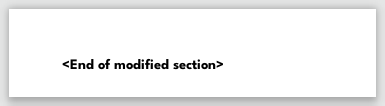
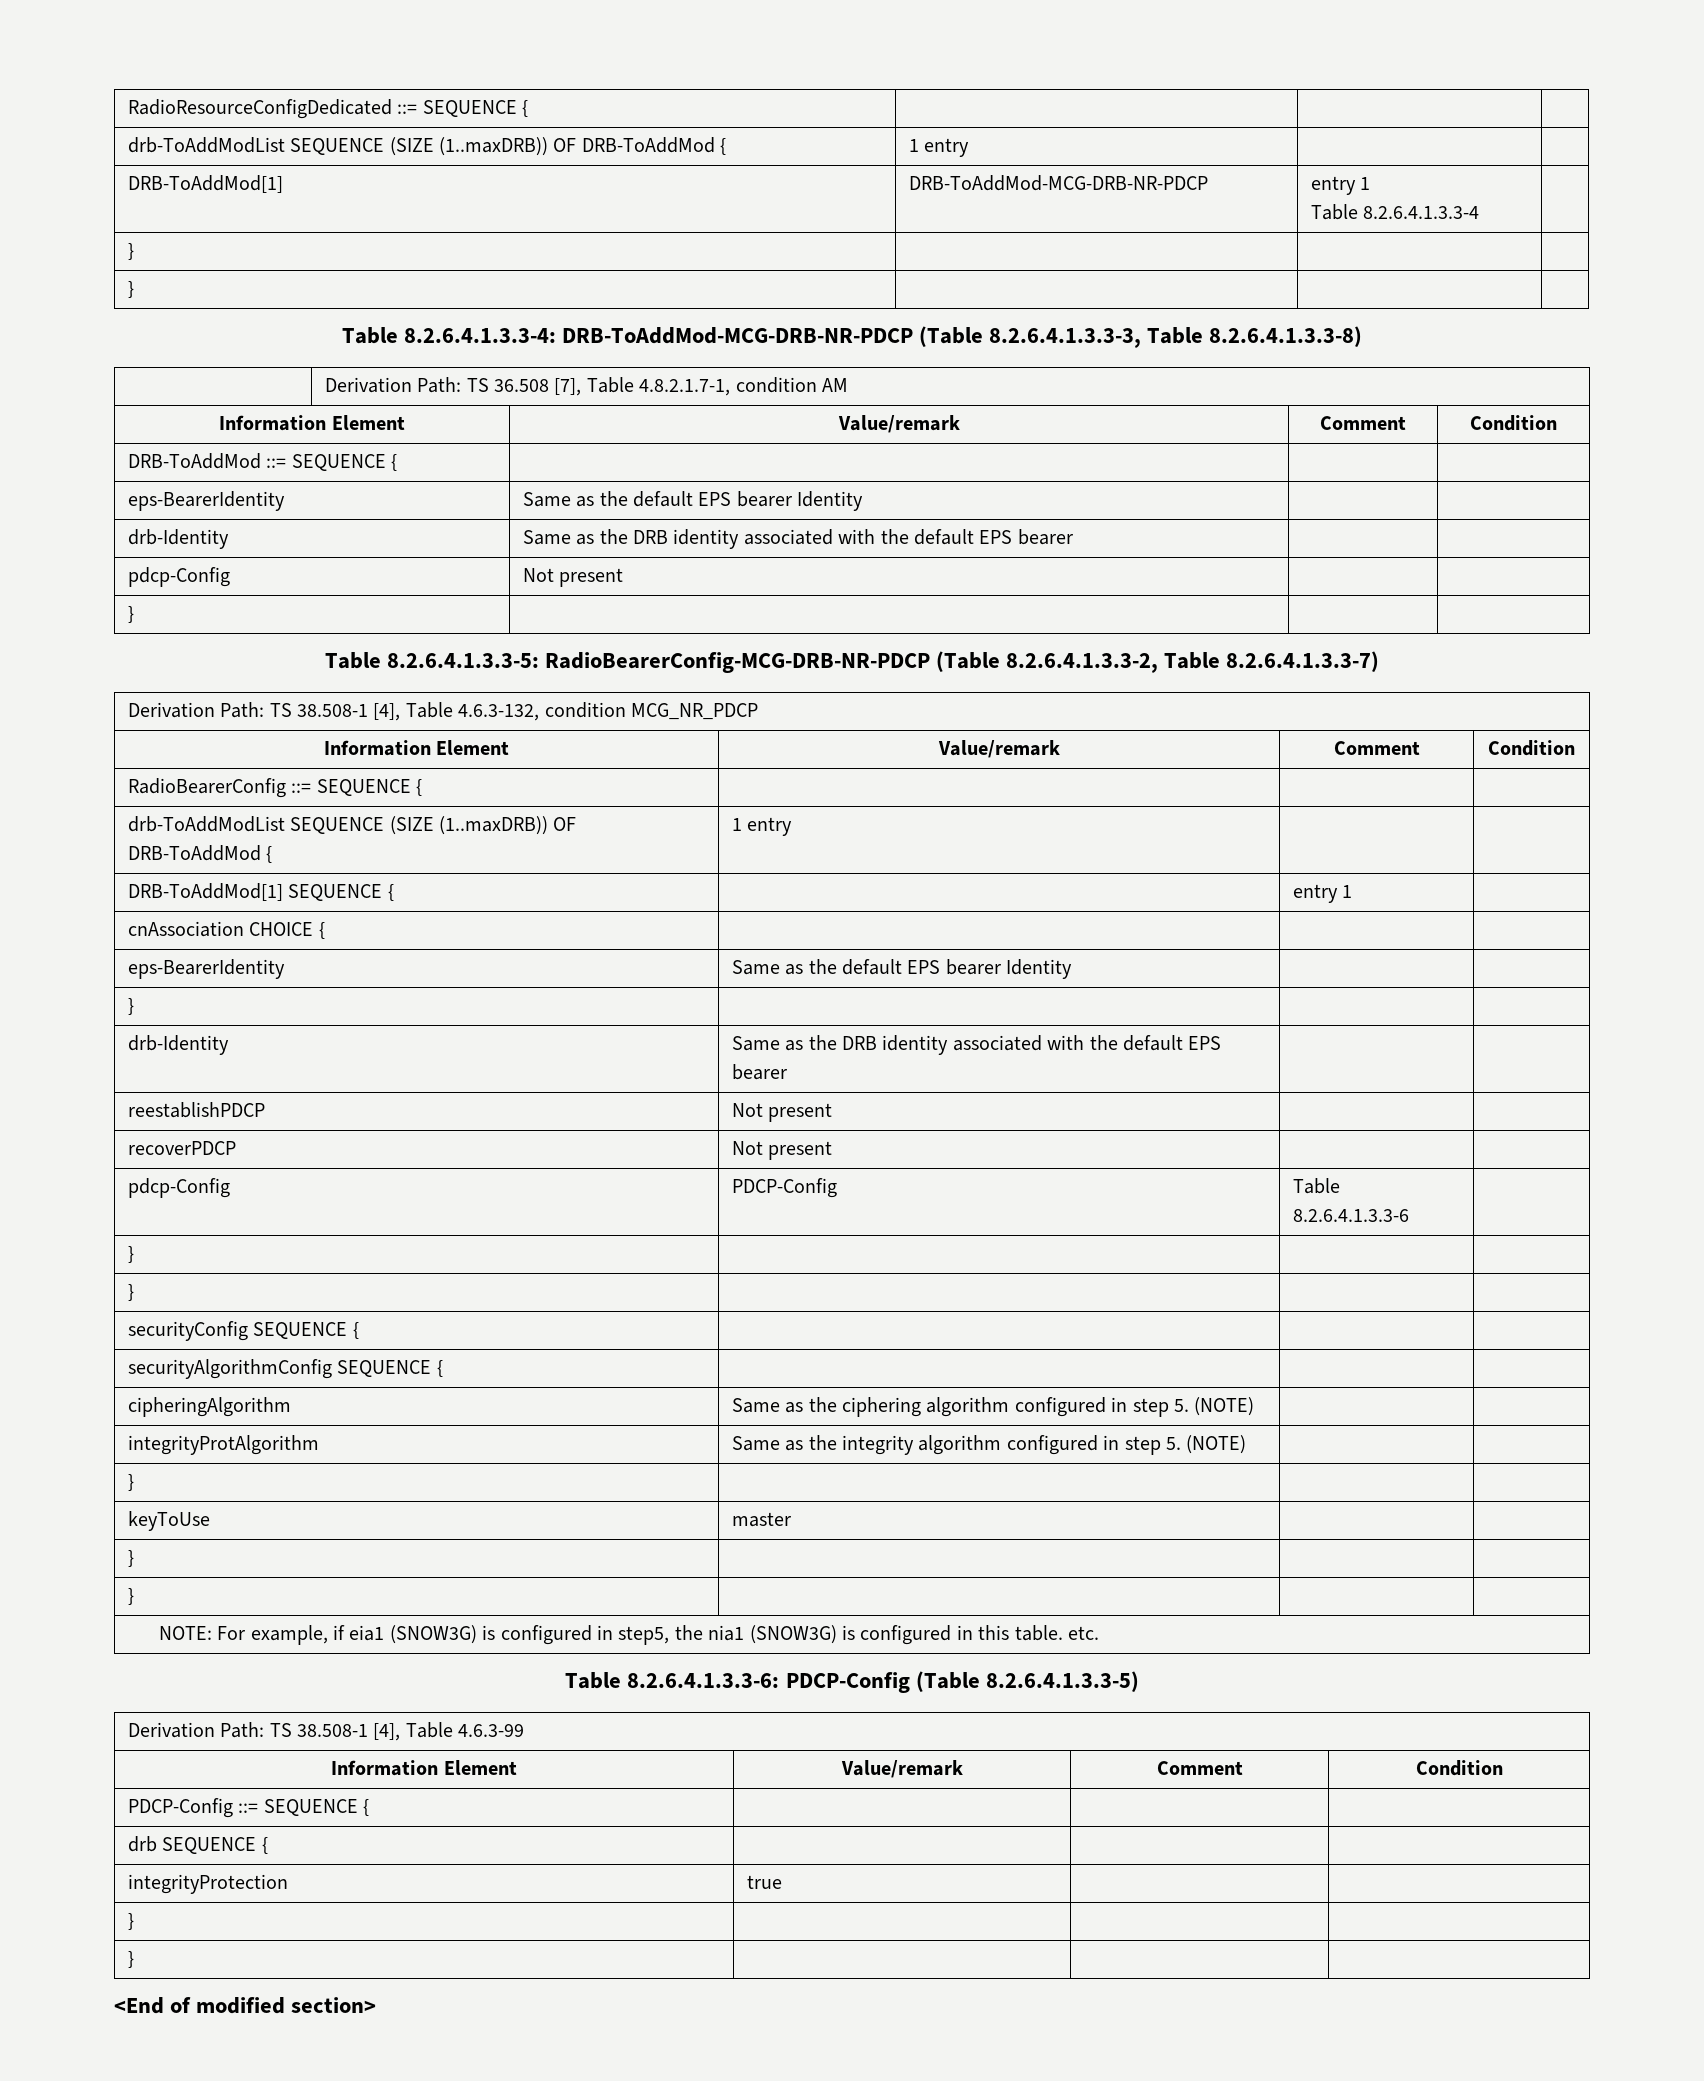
(62, 64) none -> [127,99,528,119] [127,137,727,156] [908,138,970,157] [127,175,283,193] [908,175,1208,191] [1310,176,1371,195] [1310,204,1480,220] [127,243,134,260] [127,281,134,298] [341,326,1363,348] [324,377,848,396] [219,415,405,431] [837,415,960,433] [1320,416,1406,430] [1470,415,1557,431] [127,453,397,471] [127,491,285,511] [522,491,864,511] [127,529,229,549] [522,529,1073,549] [127,567,230,587] [522,568,624,587] [127,606,134,623] [324,651,1380,673] [127,702,758,721] [323,740,510,756] [937,740,1060,758] [1333,741,1420,755] [1488,740,1575,756] [127,778,422,798] [127,816,577,835] [127,845,273,863] [731,817,793,836] [127,883,394,901] [1292,884,1353,903] [127,921,325,939] [127,959,285,979] [731,959,1073,979] [127,998,134,1015] [127,1035,229,1055] [731,1035,1222,1055] [731,1064,787,1080] [127,1102,265,1118] [731,1103,833,1122] [127,1141,236,1155] [731,1141,833,1160] [127,1178,230,1198] [731,1178,837,1198] [1292,1178,1340,1194] [1292,1209,1409,1222] [127,1246,134,1263] [127,1284,134,1301] [127,1321,359,1341] [127,1359,443,1379] [127,1397,291,1417] [731,1397,1255,1417] [127,1435,319,1455] [731,1435,1247,1455] [127,1474,134,1491] [127,1511,210,1531] [731,1512,791,1527] [127,1550,134,1567] [127,1588,134,1605] [158,1625,1100,1645] [565,1671,1139,1693] [127,1722,525,1741] [331,1760,517,1776] [840,1760,963,1778] [1156,1761,1243,1775] [1415,1760,1503,1776] [127,1798,369,1818] [127,1836,268,1854] [127,1874,288,1894] [746,1875,782,1889] [127,1913,134,1930] [127,1951,134,1968] RadioResourceConfigDedicated ::= SEQUENCE { | | | // drb-ToAddModList SEQUENCE (SIZE (1..maxDRB)) OF DRB-ToAddMod { | 1 entry | | // DRB-ToAddMod[1] | DRB-ToAddMod-MCG-DRB-NR-PDCP | entry 1 // Table 8.2.6.4.1.3.3-4 | // } | | | // } | | | // Table 8.2.6.4.1.3.3-4: DRB-ToAddMod-MCG-DRB-NR-PDCP (Table 8.2.6.4.1.3.3-3, Table 8.2.6.4.1.3.3-8) // | Derivation Path: TS 36.508 [7], Table 4.8.2.1.7-1, condition AM // Information Element | Value/remark | Comment | Condition // DRB-ToAddMod ::= SEQUENCE { | | | // eps-BearerIdentity | Same as the default EPS bearer Identity | | // drb-Identity | Same as the DRB identity associated with the default EPS bearer | | // pdcp-Config | Not present | | // } | | | // Table 8.2.6.4.1.3.3-5: RadioBearerConfig-MCG-DRB-NR-PDCP (Table 8.2.6.4.1.3.3-2, Table 8.2.6.4.1.3.3-7) // Derivation Path: TS 38.508-1 [4], Table 4.6.3-132, condition MCG_NR_PDCP // Information Element | Value/remark | Comment | Condition // RadioBearerConfig ::= SEQUENCE { | | | // drb-ToAddModList SEQUENCE (SIZE (1..maxDRB)) OF DRB-ToAddMod { | 1 entry | | // DRB-ToAddMod[1] SEQUENCE { | | entry 1 | // cnAssociation CHOICE { | | | // eps-BearerIdentity | Same as the default EPS bearer Identity | | // } | | | // drb-Identity | Same as the DRB identity associated with the default EPS bearer | | // reestablishPDCP | Not present | | // recoverPDCP | Not present | | // pdcp-Config | PDCP-Config | Table 8.2.6.4.1.3.3-6 | // } | | | // } | | | // securityConfig SEQUENCE { | | | // securityAlgorithmConfig SEQUENCE { | | | // cipheringAlgorithm | Same as the ciphering algorithm configured in step 5. (NOTE) | | // integrityProtAlgorithm | Same as the integrity algorithm configured in step 5. (NOTE) | | // } | | | // keyToUse | master | | // } | | | // } | | | // NOTE: For example, if eia1 (SNOW3G) is configured in step5, the nia1 (SNOW3G) is configured in this table. etc. // Table 8.2.6.4.1.3.3-6: PDCP-Config (Table 8.2.6.4.1.3.3-5) // Derivation Path: TS 38.508-1 [4], Table 4.6.3-99 // Information Element | Value/remark | Comment | Condition // PDCP-Config ::= SEQUENCE { | | | // drb SEQUENCE { | | | // integrityProtection | true | | // } | | | // } | | | //

